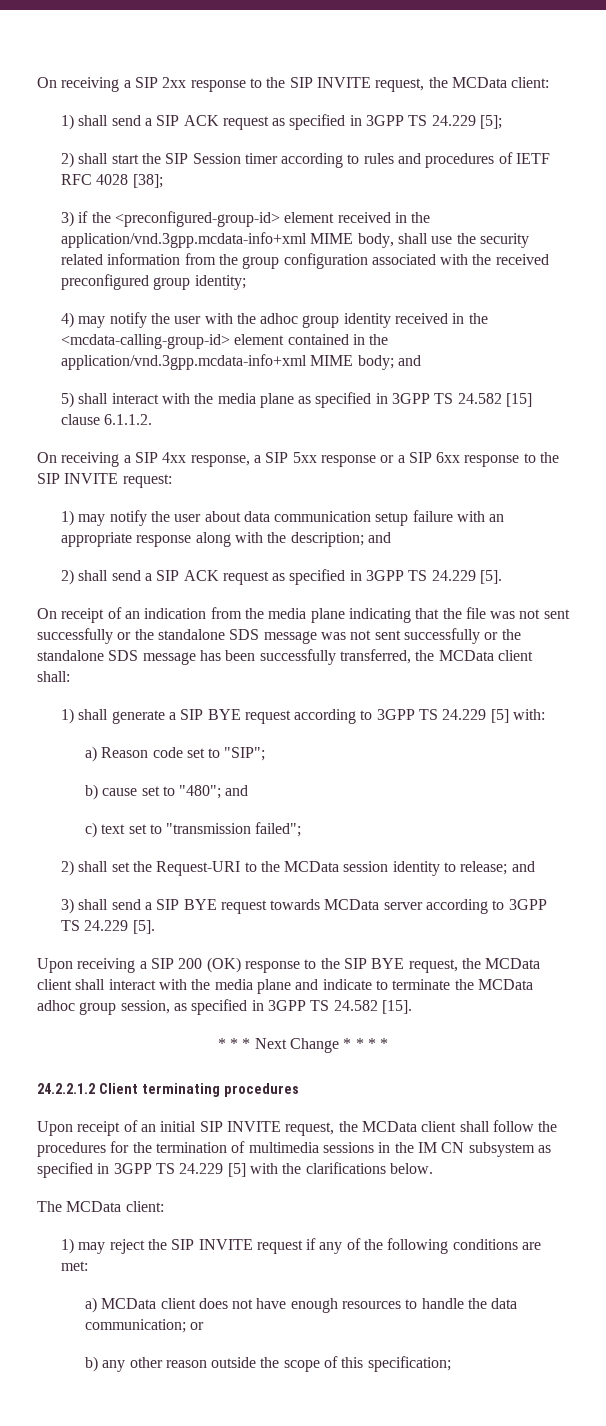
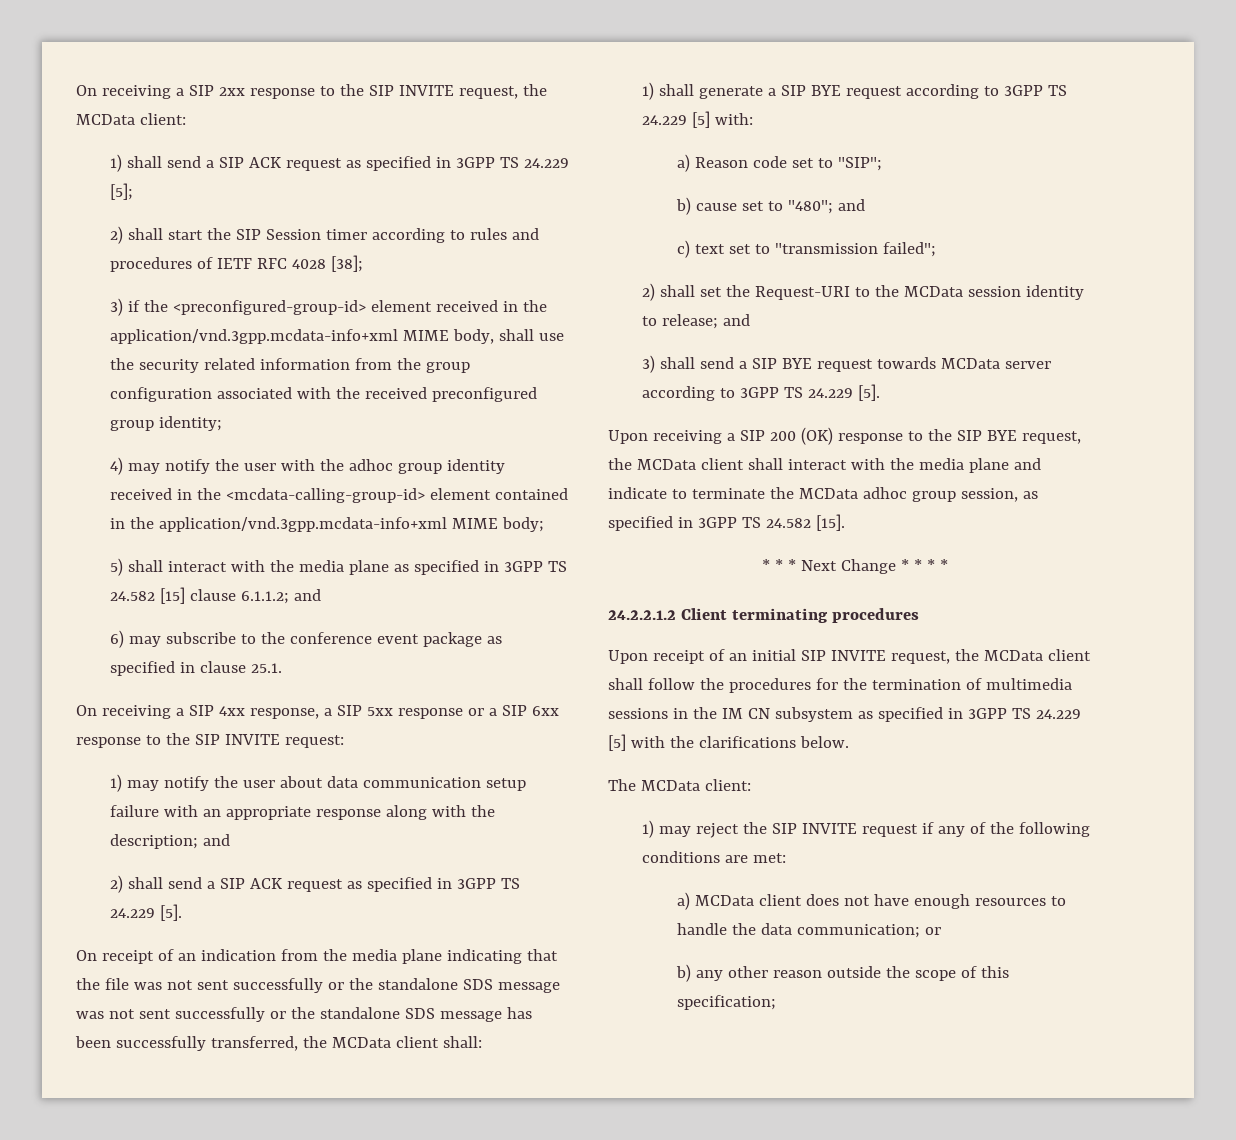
[397,355,421,366] and -> (545, 524) none
[104,414,153,425] 6.1.1.2. -> [241,589,322,604] [110,630,503,648] [110,661,283,676] 6.1.1.2; and // 6) may subscribe to the conference event package as specified in clause 25.1.

